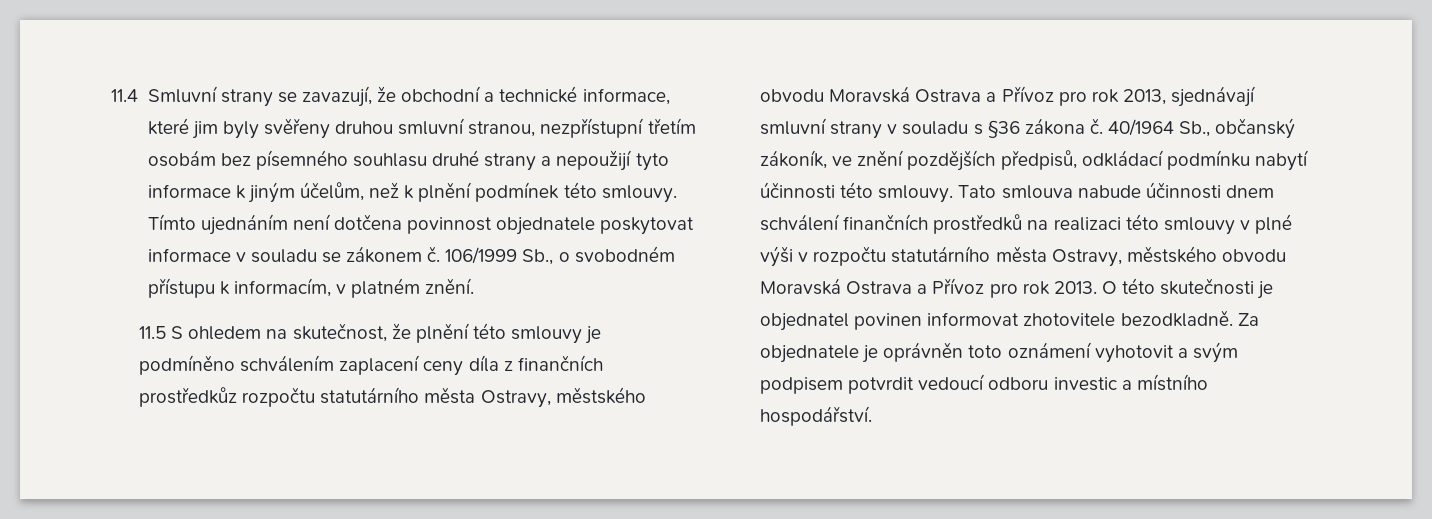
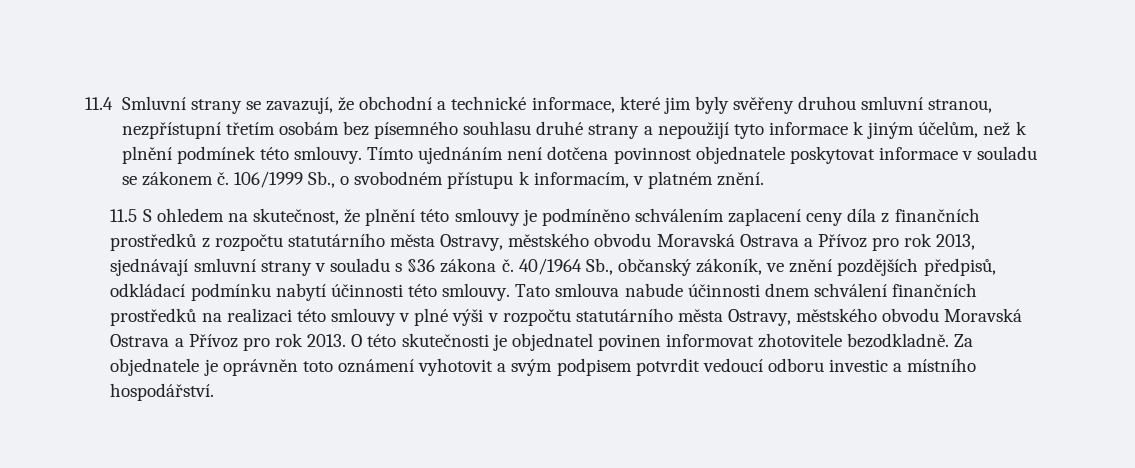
[139,387,238,407] prostředkůz -> [110,233,210,251] prostředků z

